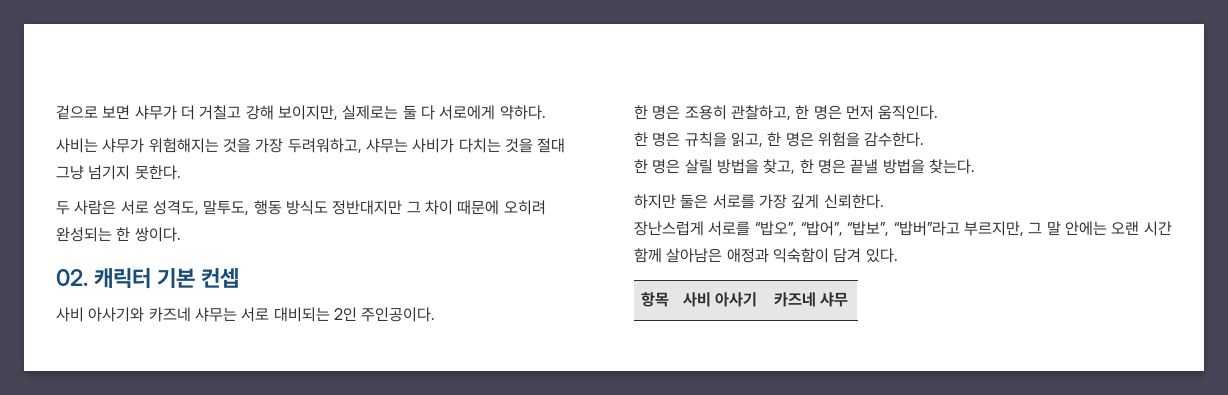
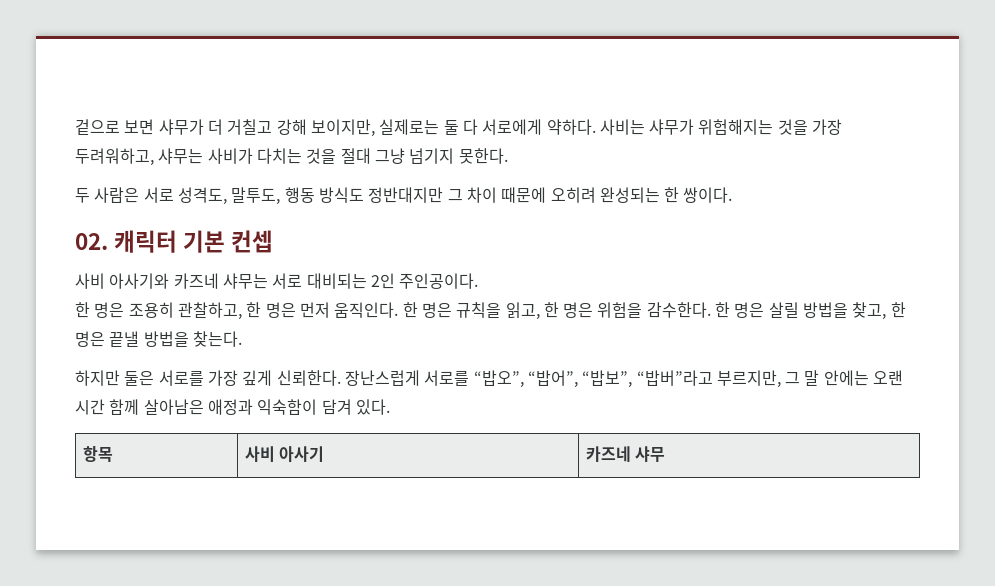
(546, 112) // -> (596, 127) none
(939, 112) // -> (399, 310) none
(925, 139) // -> (711, 310) none
(884, 201) // -> (341, 378) none

